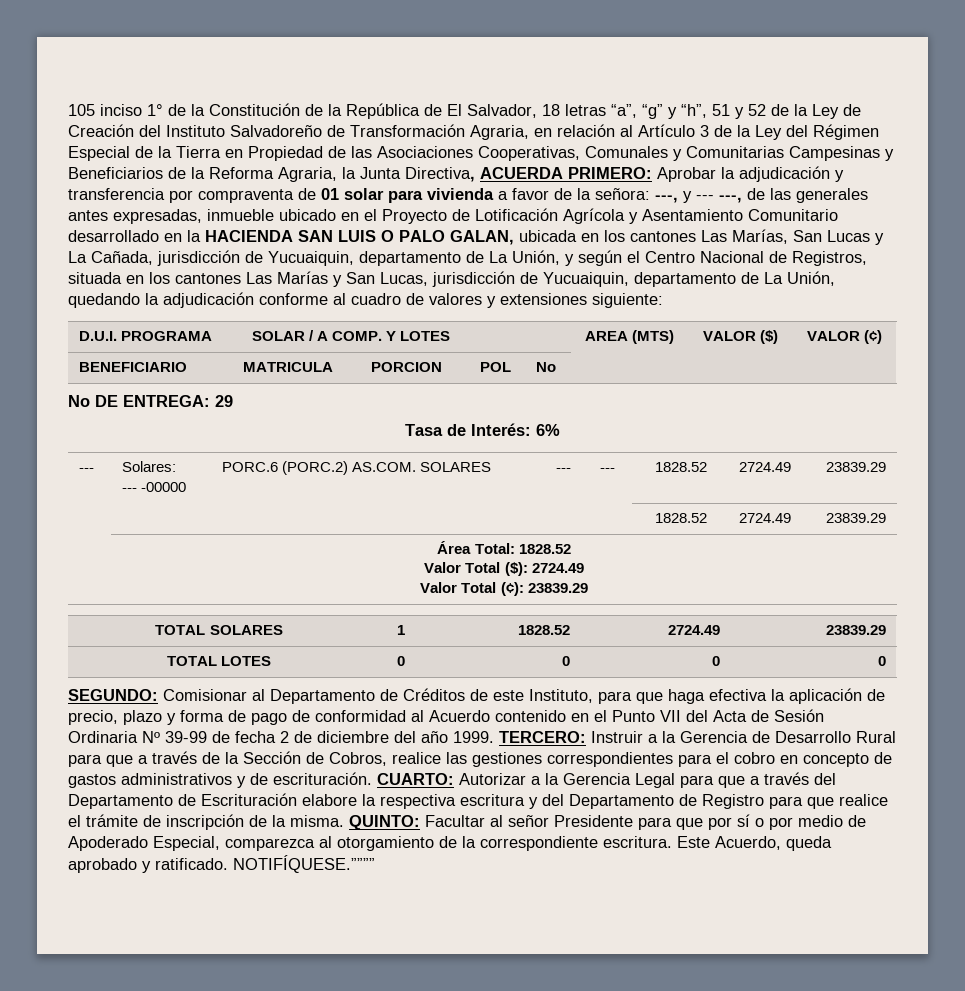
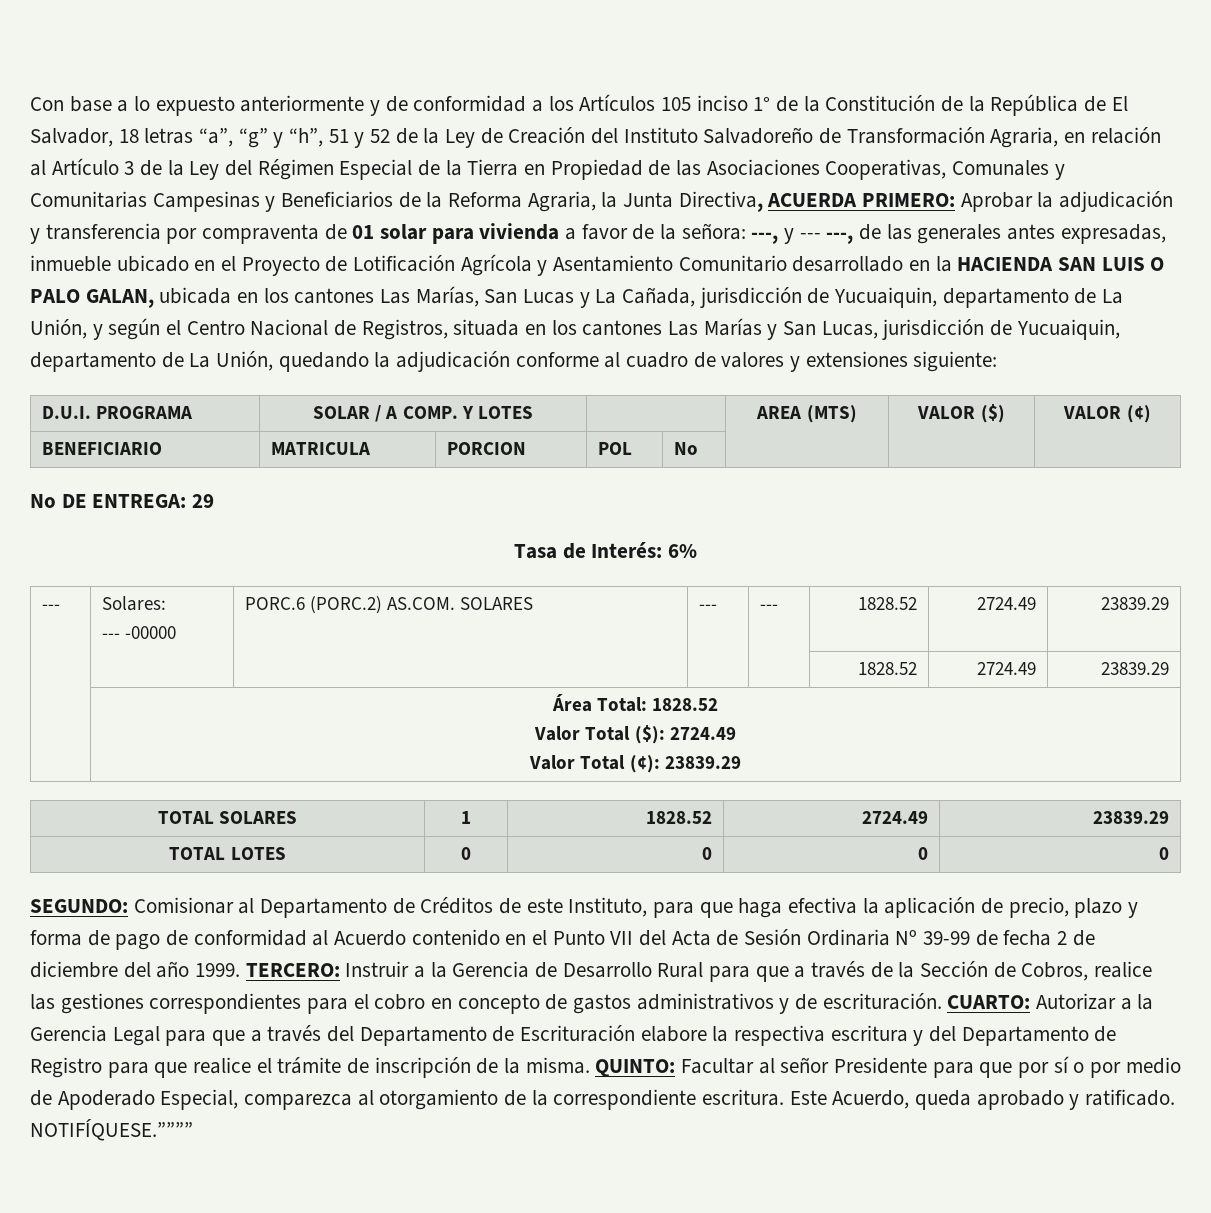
(68, 110) none -> [30,94,656,116] Con base a lo expuesto anteriormente y de conformidad a los Artículos

